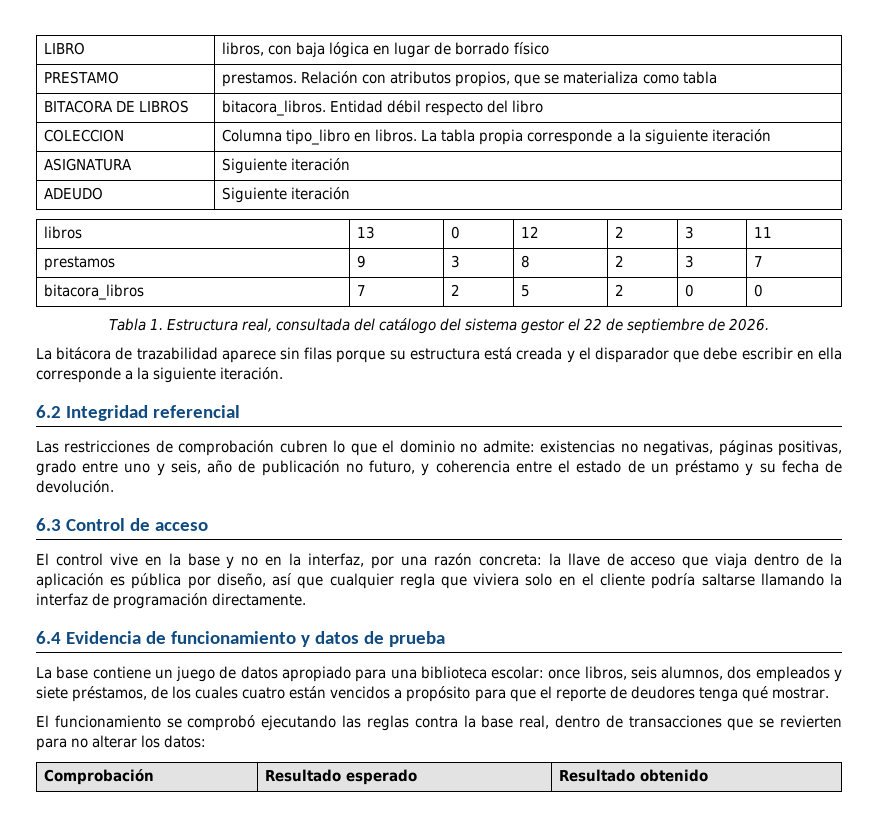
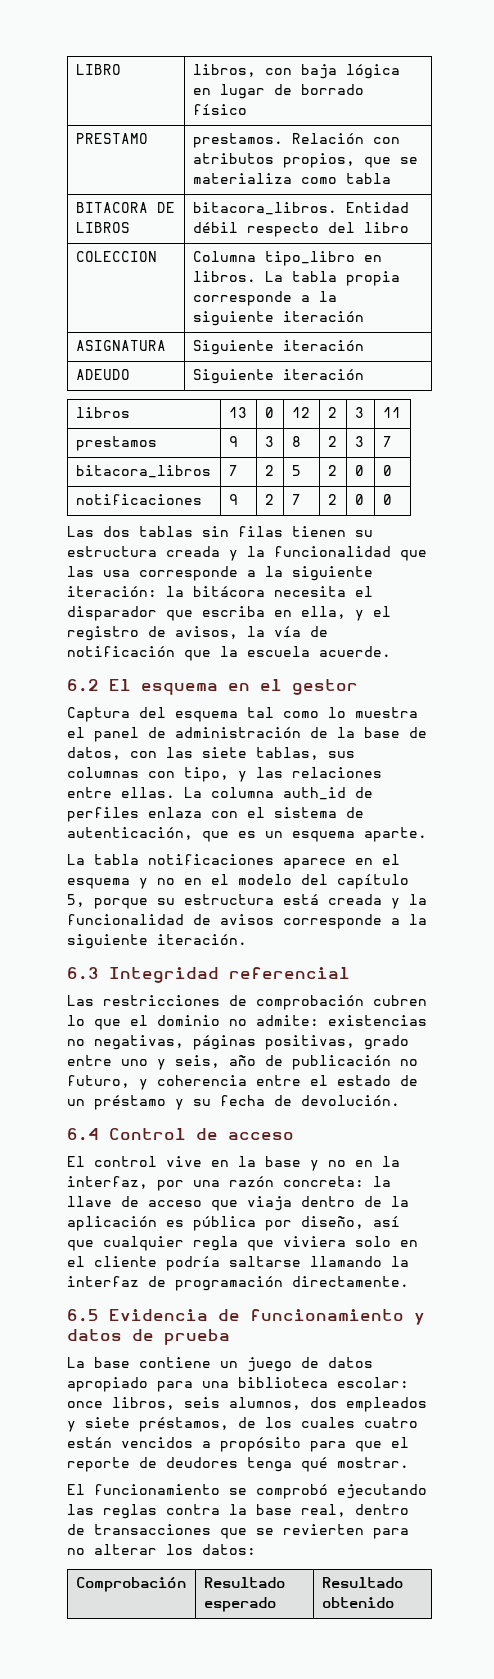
[108,318,770,334] [36,347,333,363] // Tabla 1. Estructura real, consultada del catálogo del sistema gestor el 22 de septiembre de 2026. // La bitácora de trazabilidad aparece sin filas -> [75,494,202,505] [228,494,238,505] [264,494,274,505] [291,494,301,505] [327,494,337,505] [354,494,364,505] [382,494,392,505] [67,526,373,537] [67,546,427,561] [67,566,373,581] [67,586,373,597] [67,606,391,621] [67,626,328,641] [67,646,391,661] [67,679,358,695] [67,707,418,722] [67,727,427,742] [67,747,355,760] [67,767,382,782] [67,787,373,800] [67,807,364,822] [67,827,427,842] [67,854,400,869] [67,874,409,889] [67,894,85,907] // notificaciones | 9 | 2 | 7 | 2 | 0 | 0 // Las dos tablas sin filas tienen su estructura creada y la funcionalidad que las usa corresponde a la siguiente iteración: la bitácora necesita el disparador que escriba en ella, y el registro de avisos, la vía de notificación que la escuela acuerde. // 6.2 El esquema en el gestor // Captura del esquema tal como lo muestra el panel de administración de la base de datos, con las siete tablas, sus columnas con tipo, y las relaciones entre ellas. La columna auth_id de perfiles enlaza con el sistema de autenticación, que es un esquema aparte. // La tabla notificaciones aparece en el esquema y no en el modelo del capítulo 5,
[578,347,843,363] el disparador que debe escribir en ella -> [409,894,427,905] [67,914,274,925] la funcionalidad de avisos
[36,405,61,418] 6.2 -> [67,967,99,980] 6.3
[36,518,61,531] 6.3 -> [67,1128,99,1141] 6.4
[36,631,61,644] 6.4 -> [67,1309,99,1322] 6.5

